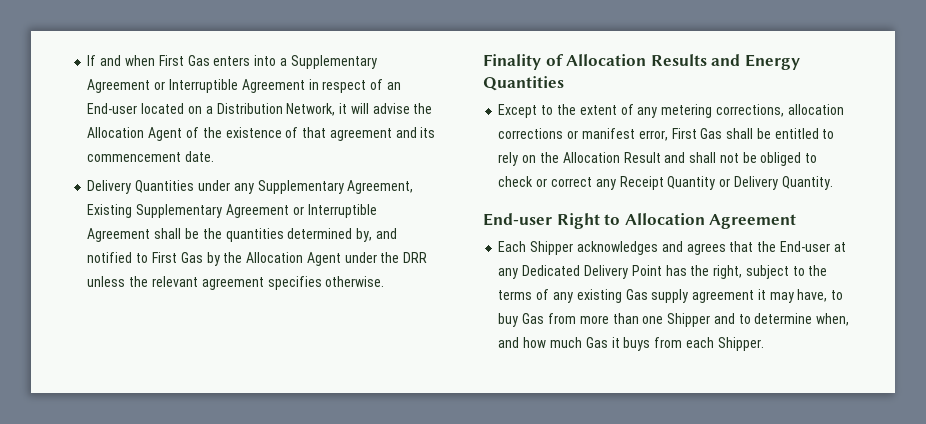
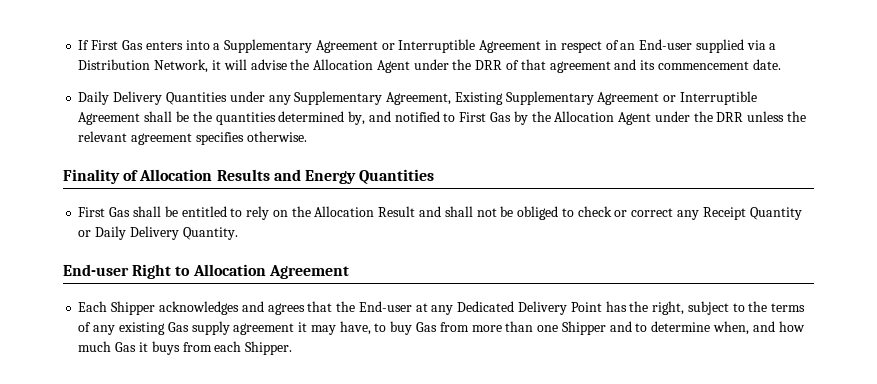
[100,55,155,66] and when -> (90, 45) none
[141,103,202,114] located on -> [695,39,766,53] supplied via
[185,127,282,138] of the existence -> [413,59,503,70] under the DRR
(215, 156) none -> [78,91,110,105] Daily
[498,104,844,118] [498,128,668,141] Except to the extent of any metering corrections, allocation corrections or manifest error, -> (435, 176) none
(731, 182) none -> [95,226,127,240] Daily

